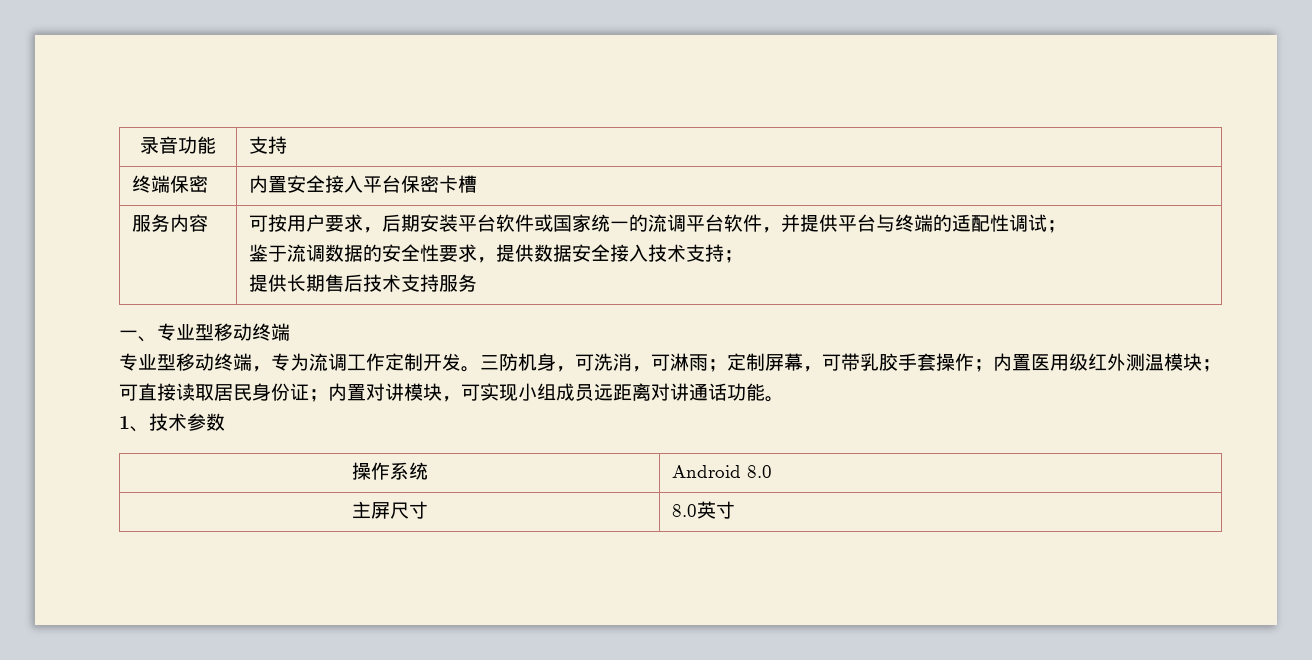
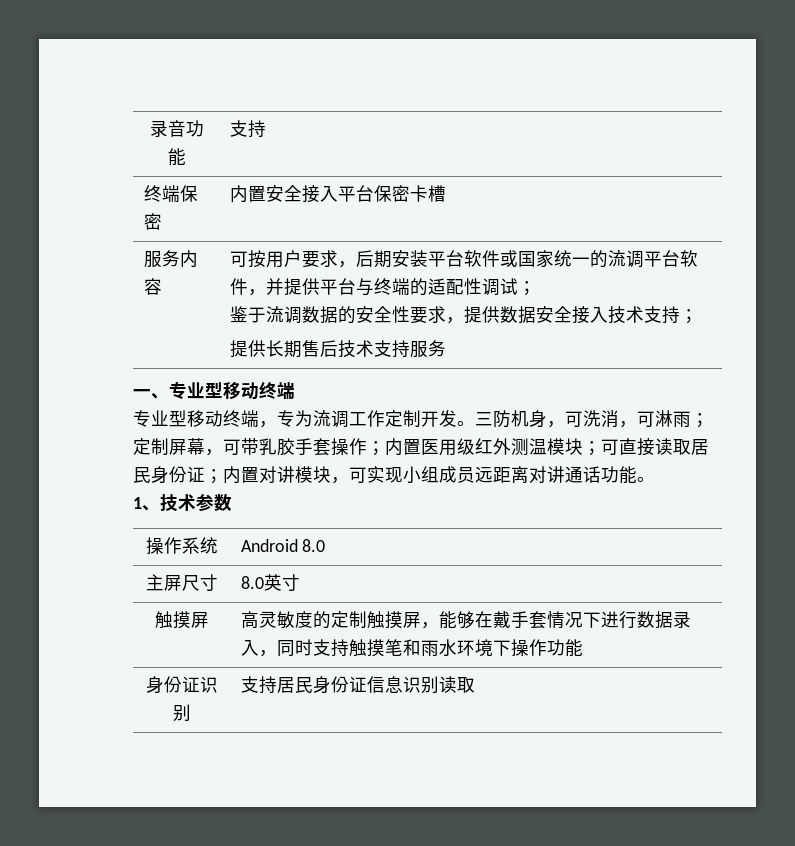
(736, 510) none -> [155,611,209,629] [240,611,691,629] [240,639,583,657] [146,676,218,694] [173,704,191,722] [240,676,475,694] // 触摸屏 | 高灵敏度的定制触摸屏，能够在戴手套情况下进行数据录入，同时支持触摸笔和雨水环境下操作功能 // 身份证识别 | 支持居民身份证信息识别读取

